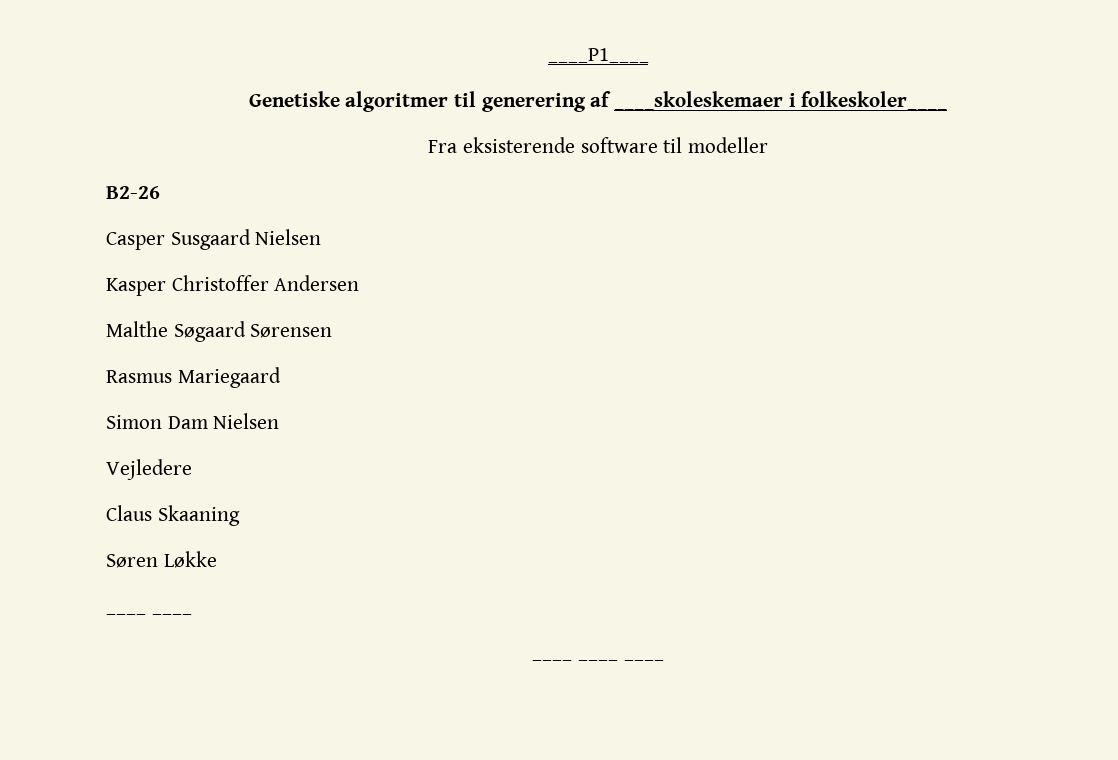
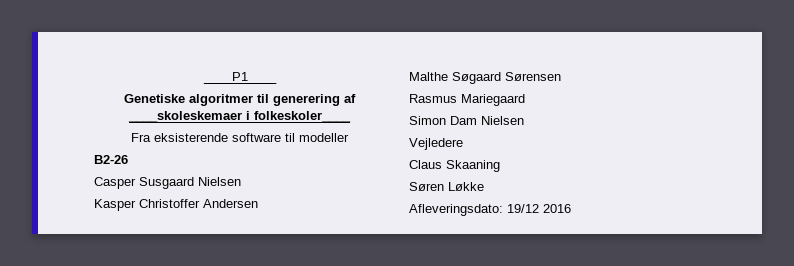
[106,613,192,615] [532,659,664,661] ____ ____ // ____ ____ ____ -> [409,204,571,216] Afleveringsdato: 19/12 2016

